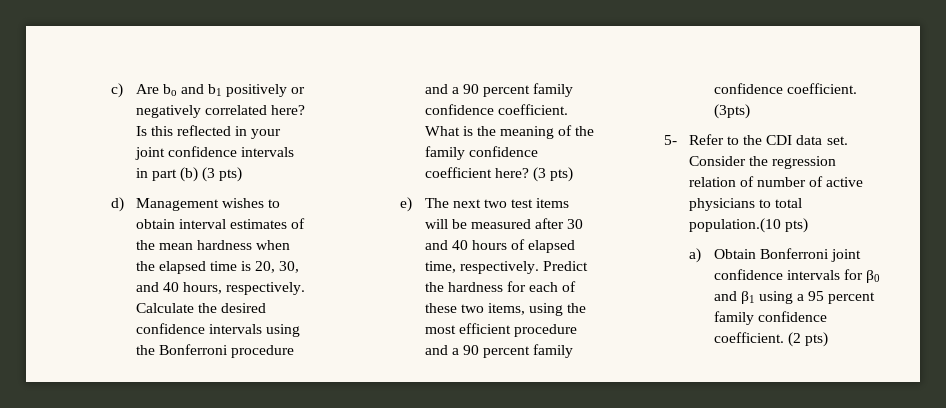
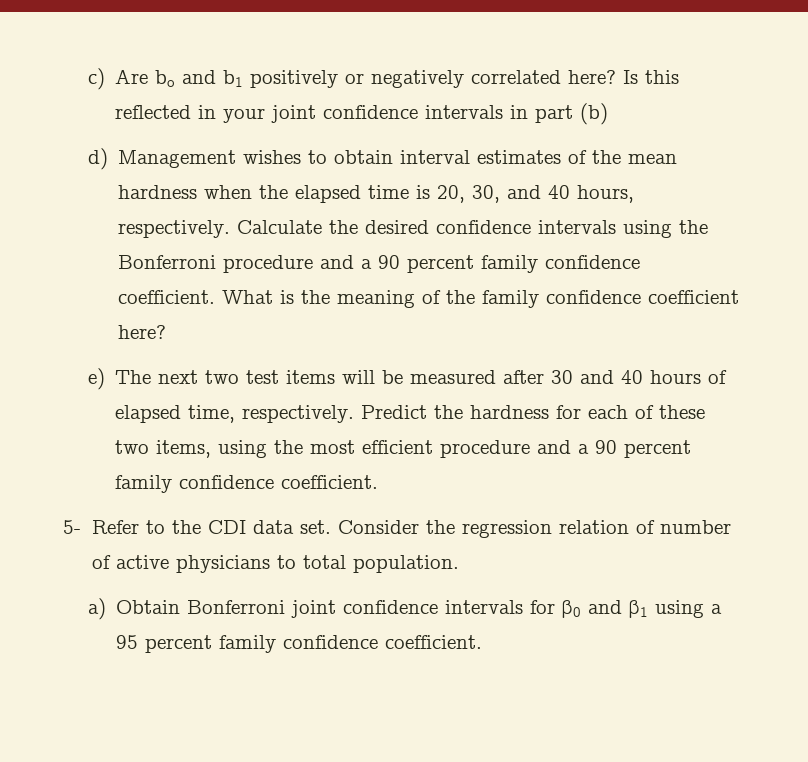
[202,167,243,182] (3 pts) -> (609, 114) none
[532,167,574,182] (3 pts) -> (167, 332) none
[713,104,750,119] (3pts) -> (379, 482) none
[688,218,808,233] population.(10 pts) -> [352,555,459,573] population.
[787,332,828,347] (2 pts) -> (483, 642) none

